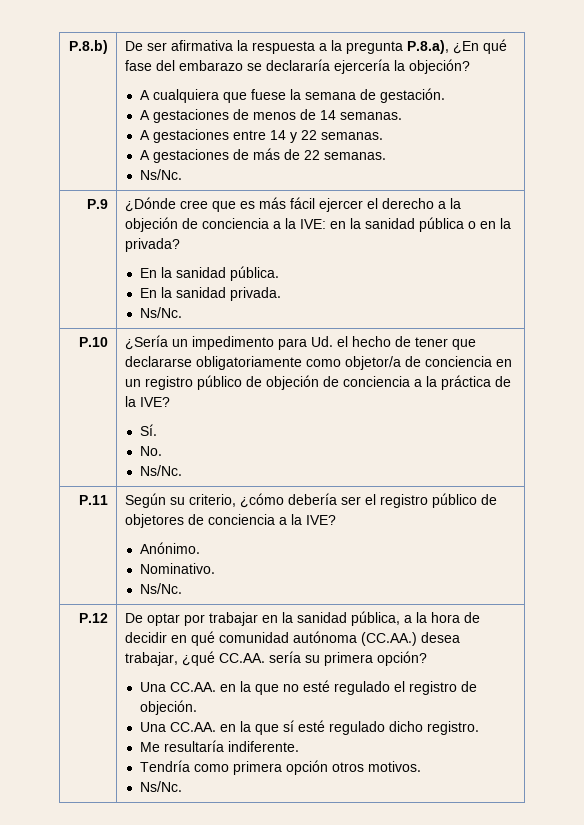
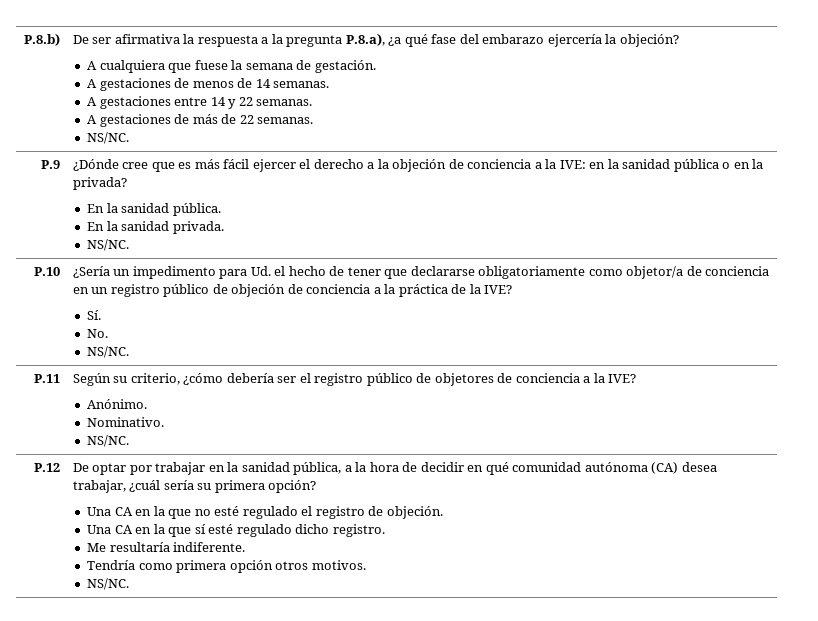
[452,41,479,54] ¿En -> [388,37,402,46] ¿a
[246,59,330,71] se declararía -> (545, 39) none
[139,169,182,180] Ns/Nc. -> [87,132,130,144] NS/NC.
[139,307,182,318] Ns/Nc. -> [87,239,130,251] NS/NC.
[139,465,182,476] Ns/Nc. -> [87,346,130,358] NS/NC.
[139,583,182,594] Ns/Nc. -> [87,435,130,447] NS/NC.
[360,632,417,646] (CC.AA.) -> [651,462,679,474] (CA)
[181,651,265,666] ¿qué CC.AA. -> [129,480,161,492] ¿cuál
[169,682,216,692] CC.AA. -> [114,507,133,516] CA
[169,722,216,732] CC.AA. -> [114,525,133,534] CA
[139,781,182,792] Ns/Nc. -> [87,578,130,590] NS/NC.

